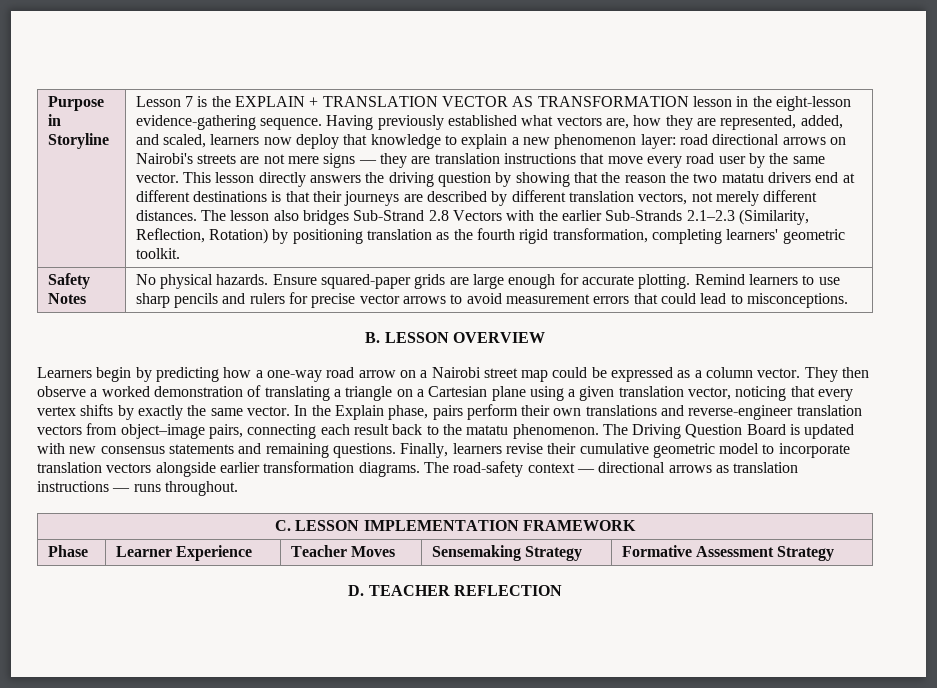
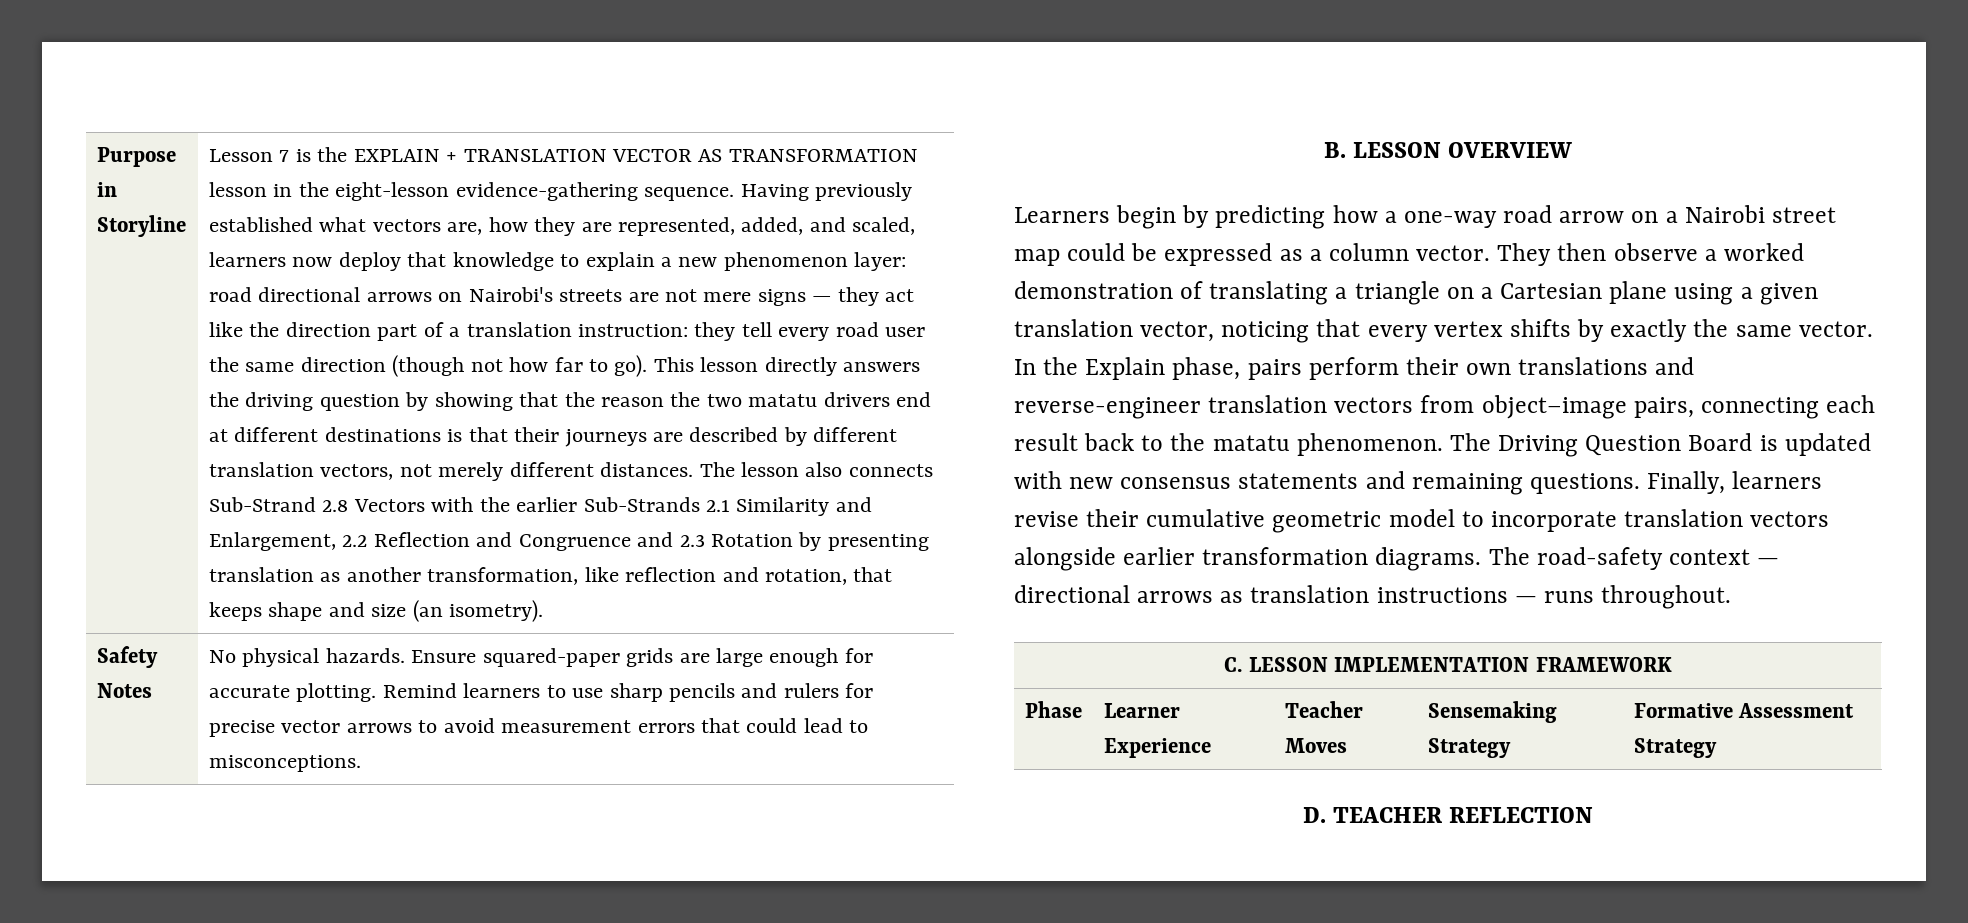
[411,153,643,164] are translation instructions that move -> [885,289,915,302] [208,322,772,341] act like the direction part of a translation instruction: they tell
[748,153,825,168] [135,173,179,183] by the same vector. -> [208,355,648,377] the same direction (though not how far to go).
[303,210,350,225] bridges -> [848,464,933,477] connects
[686,209,809,225] [135,228,845,244] [135,248,180,259] 2.1–2.3 (Similarity, Reflection, Rotation) by positioning translation as the fourth rigid transformation, completing learners' geometric toolkit. -> [705,497,872,516] [208,532,929,551] [208,567,893,585] [208,600,544,622] 2.1 Similarity and Enlargement, 2.2 Reflection and Congruence and 2.3 Rotation by presenting translation as another transformation, like reflection and rotation, that keeps shape and size (an isometry).

